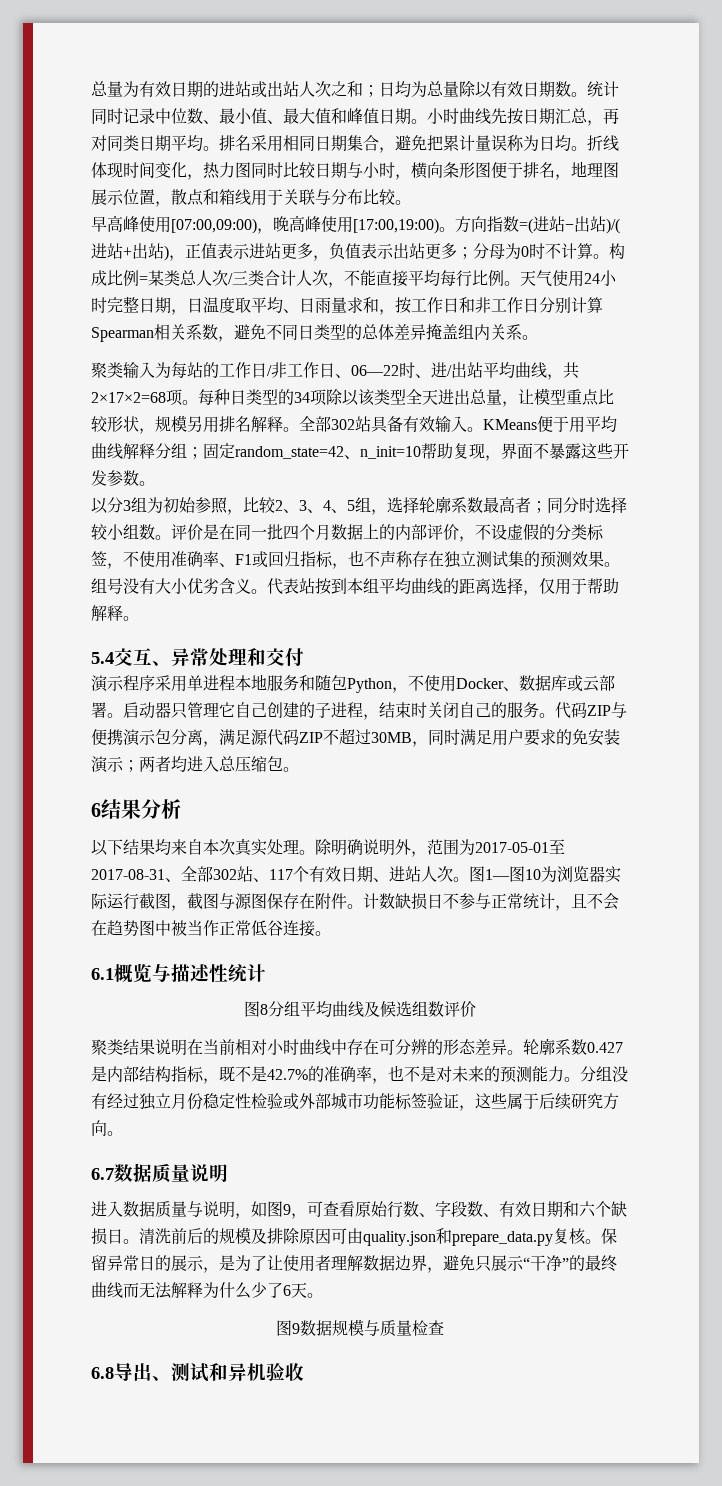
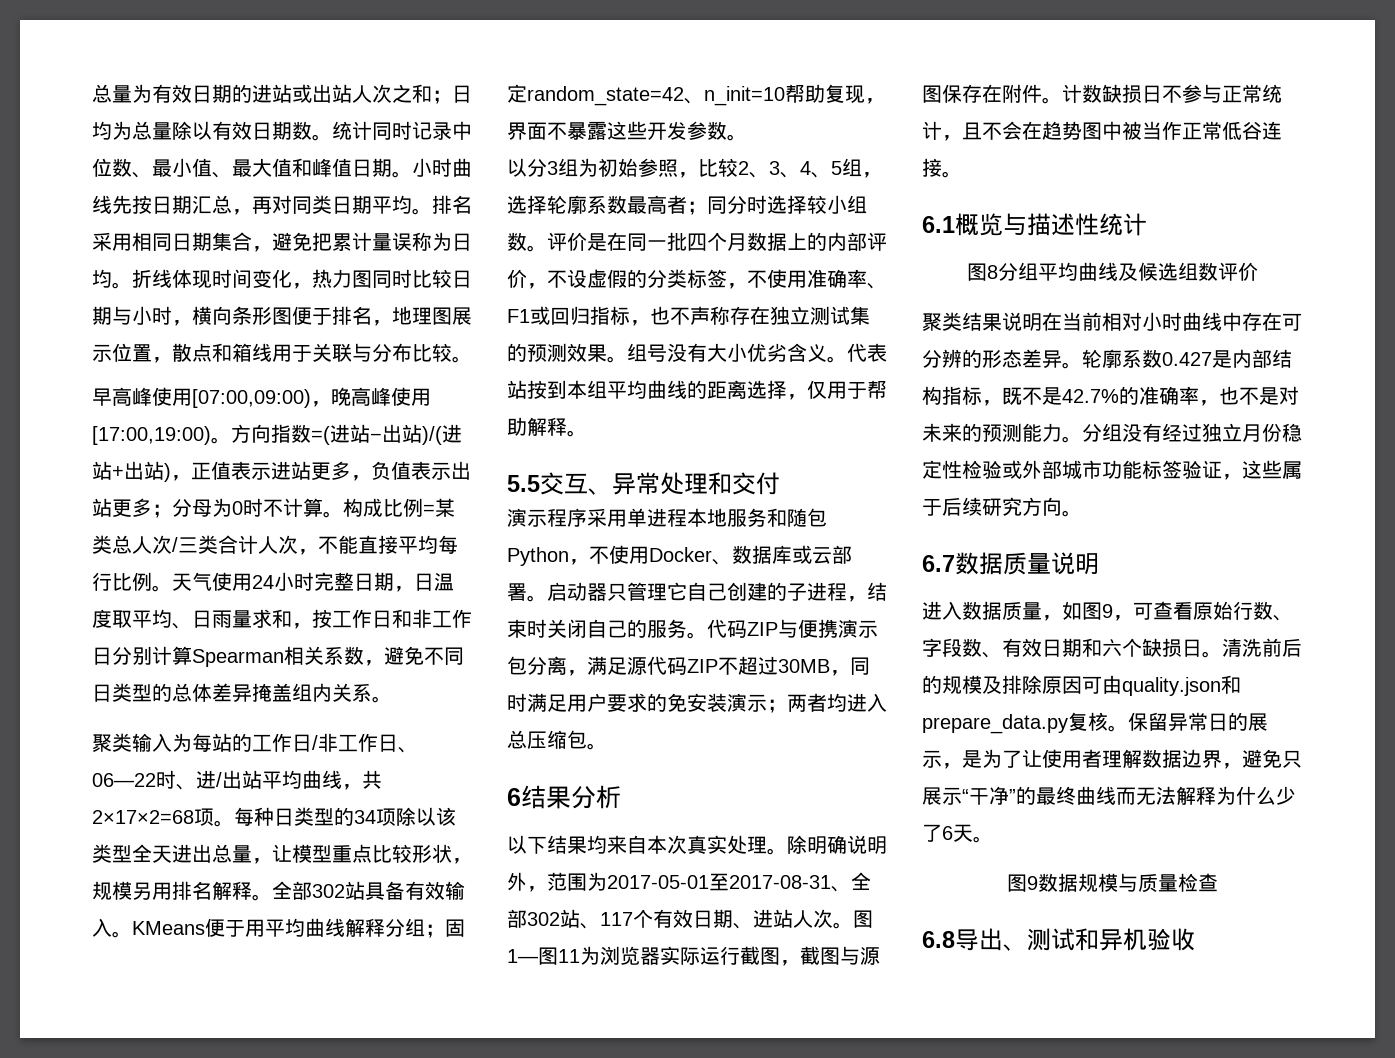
[91,652,114,664] 5.4 -> [507,475,540,492] 5.5
[525,869,541,880] 10 -> [558,949,580,963] 11
[187,1201,235,1218] 与说明 -> (1042, 611) none

